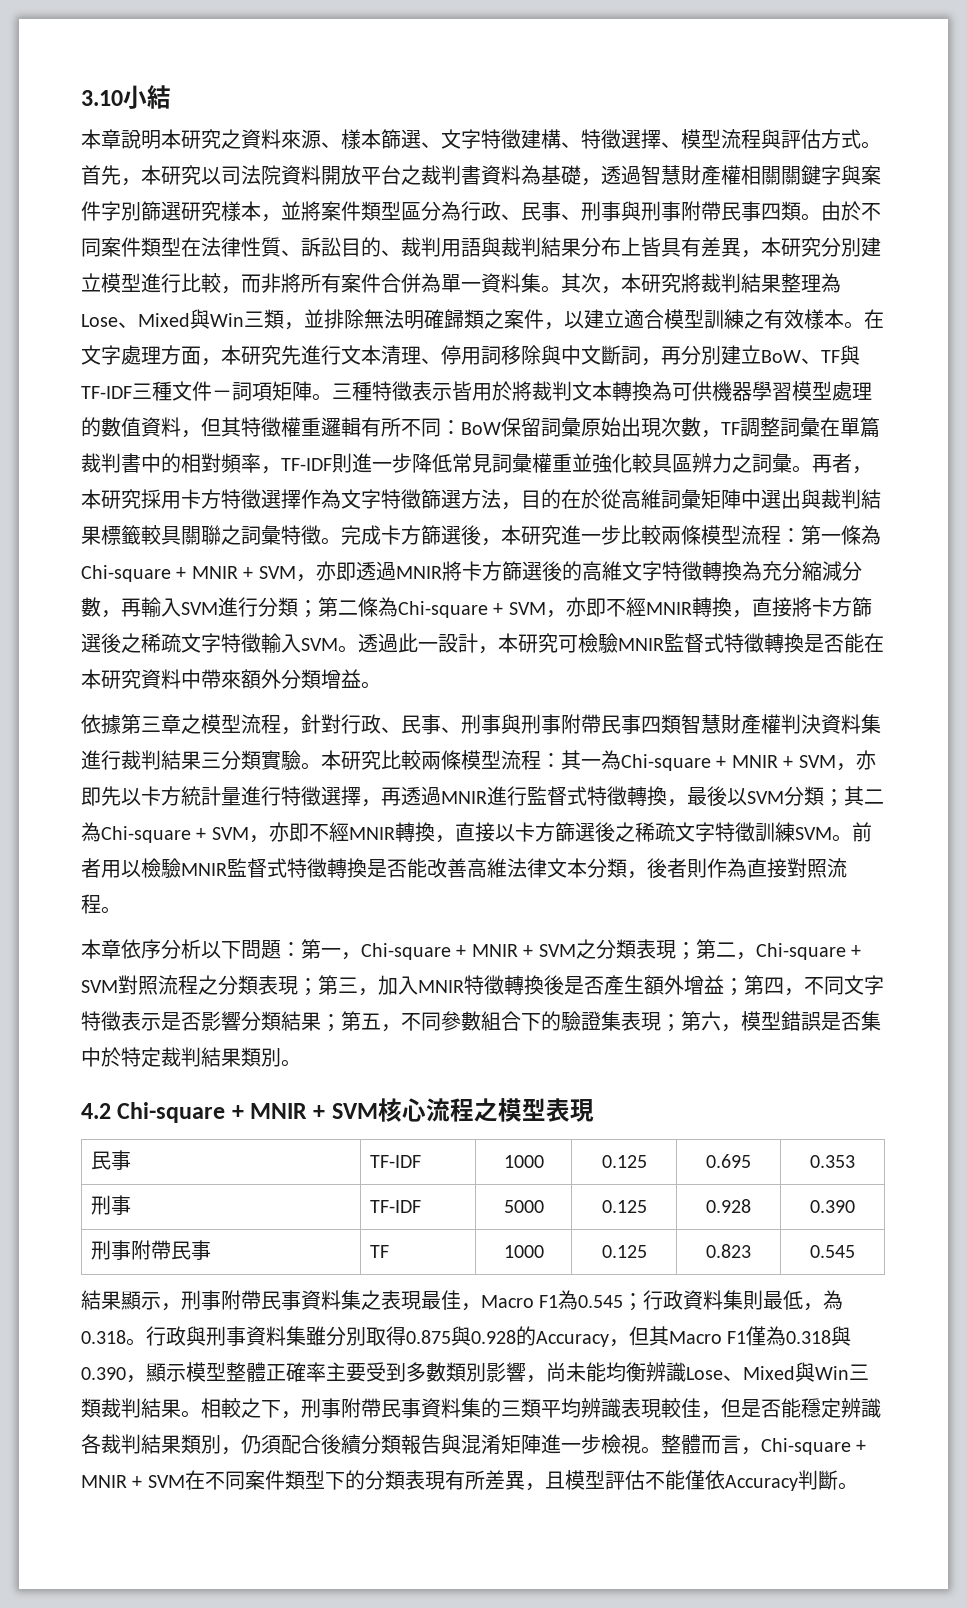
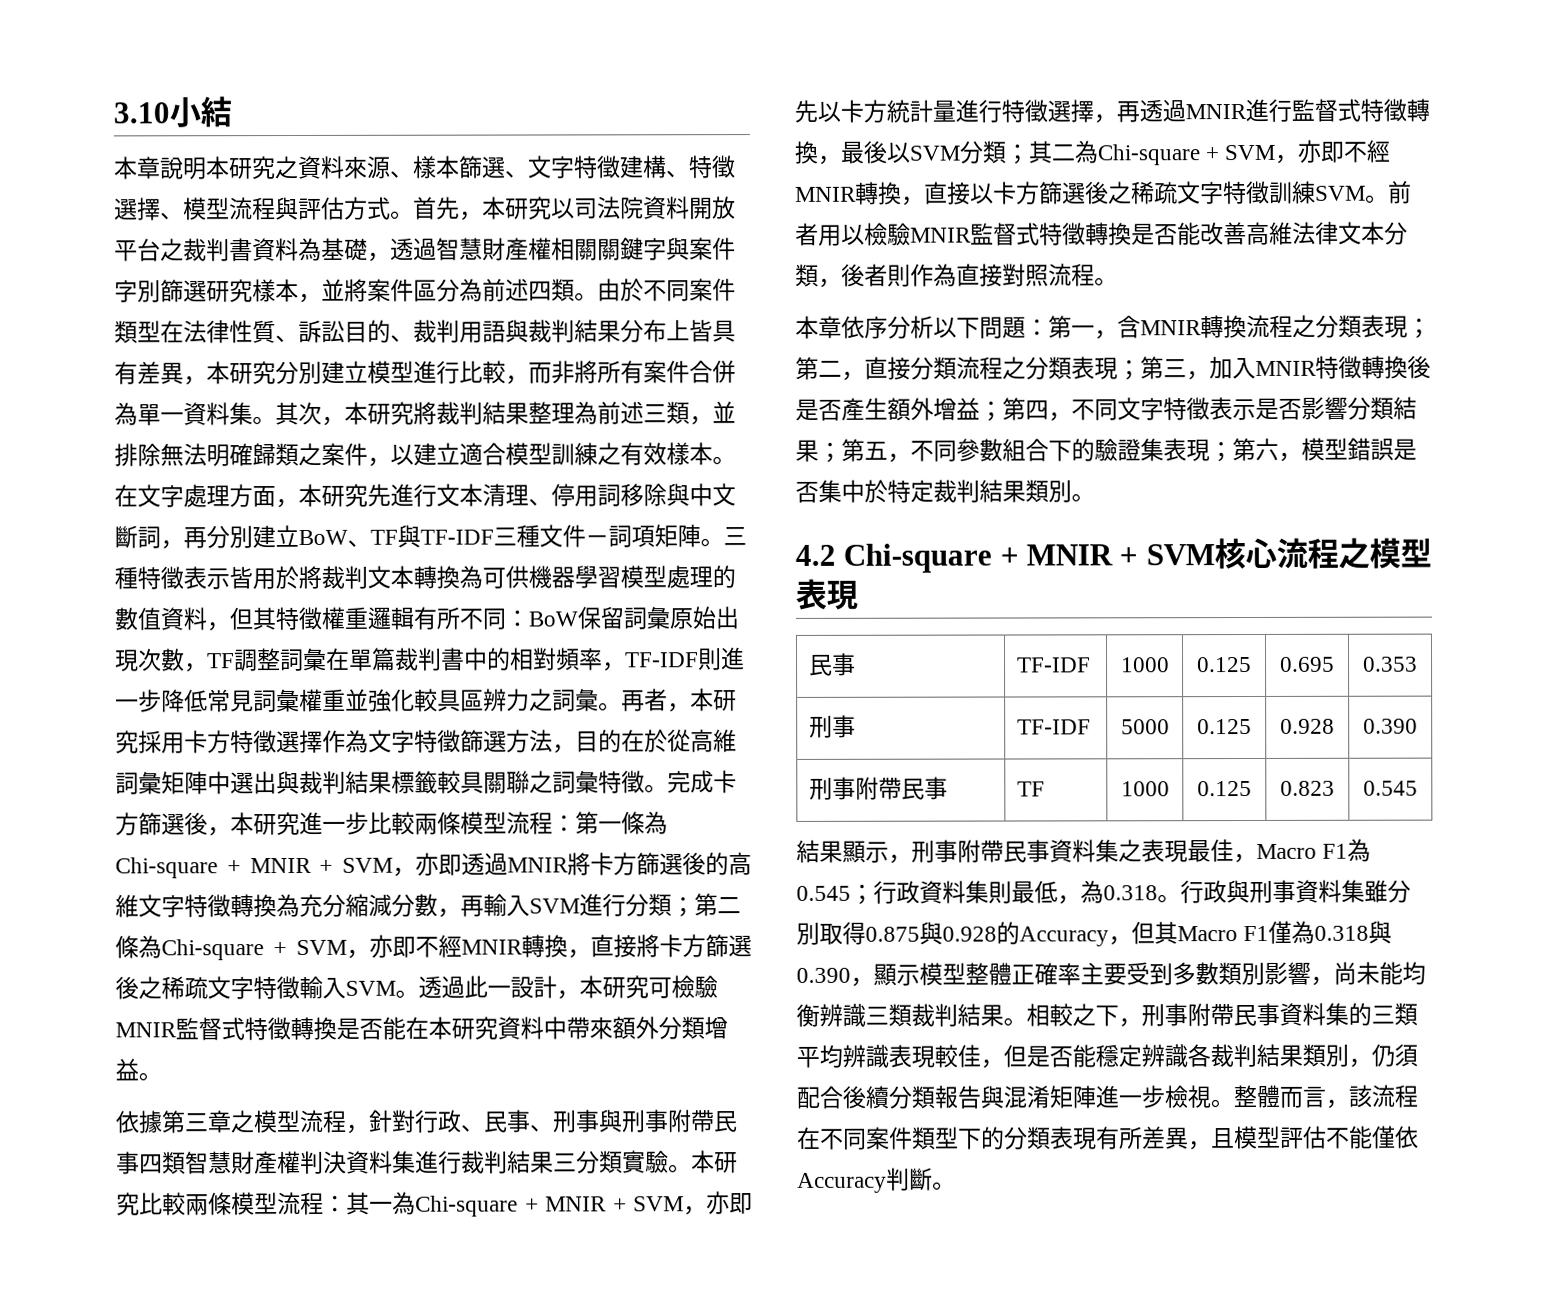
[361,201,761,221] 類型區分為行政、民事、刑事與刑事附帶民事 -> [413,278,529,302] 區分為前述
[81,309,244,329] Lose、Mixed與Win -> [597,401,644,425] 前述
[361,943,576,960] Chi-square + MNIR + SVM -> [1117,314,1293,339] 含MNIR轉換流程
[755,943,861,960] [81,975,158,995] Chi-square + SVM對照 -> [864,356,957,380] 直接分類
[686,1362,849,1382] Lose、Mixed與Win -> (866, 1015) none
[761,1438,867,1455] [81,1475,185,1488] Chi-square + MNIR + SVM -> [1348,1084,1418,1108] 該流程

